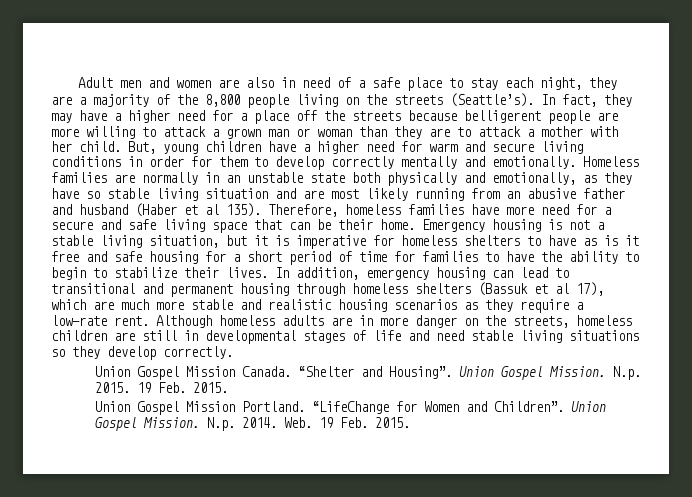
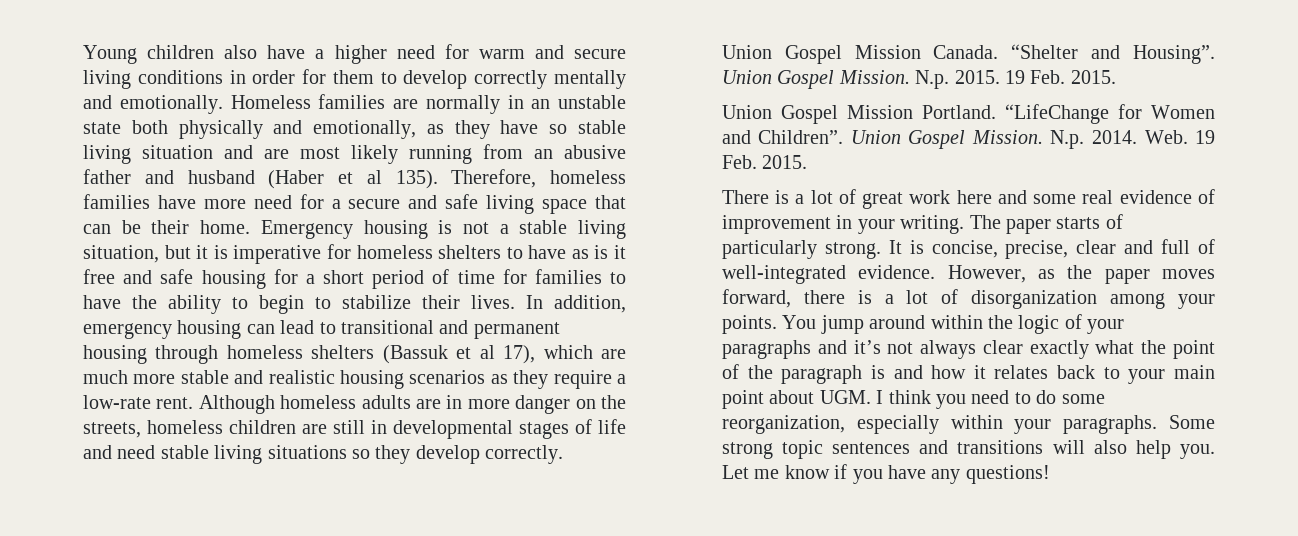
[78,77,618,91] [51,93,632,108] [51,110,618,124] [51,126,618,139] [51,141,261,154] Adult men and women are also in need of a safe place to stay each night, they are a majority of the 8,800 people living on the streets (Seattle’s). In fact, they may have a higher need for a place off the streets because belligerent people are more willing to attack a grown man or woman than they are to attack a mother with her child. But, young children -> [83,45,258,64] Young children also
(410, 422) none -> [721,189,1215,209] [721,214,1123,234] [721,239,1215,259] [721,265,1215,284] [721,289,1215,309] [721,314,1125,334] [721,340,1215,359] [721,364,1215,384] [721,390,1105,409] [721,415,1215,434] [721,440,1215,459] [721,464,1050,484] // There is a lot of great work here and some real evidence of improvement in your writing. The paper starts of particularly strong. It is concise, precise, clear and full of well-integrated evidence. However, as the paper moves forward, there is a lot of disorganization among your points. You jump around within the logic of your paragraphs and it’s not always clear exactly what the point of the paragraph is and how it relates back to your main point about UGM. I think you need to do some reorganization, especially within your paragraphs. Some strong topic sentences and transitions will also help you. Let me know if you have any questions!

